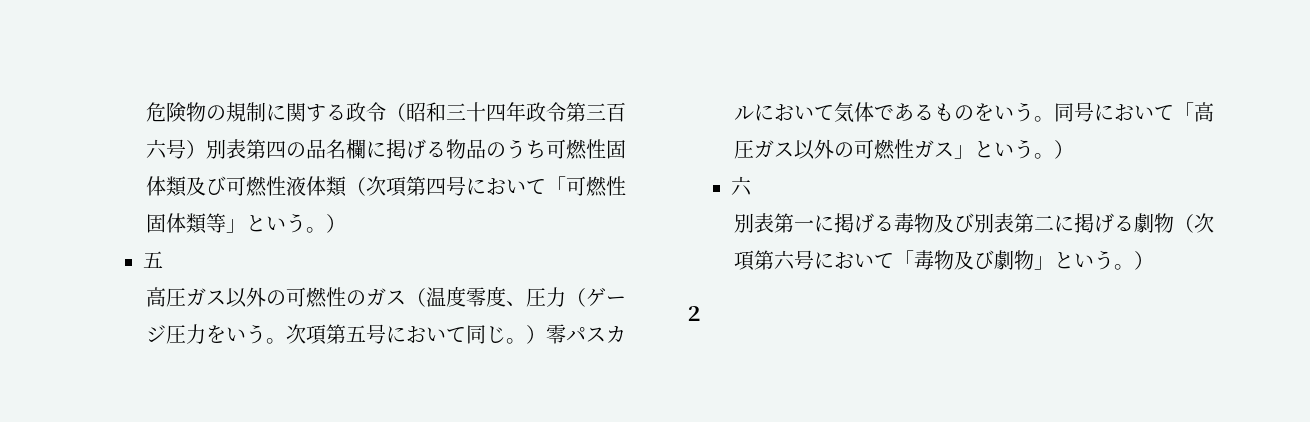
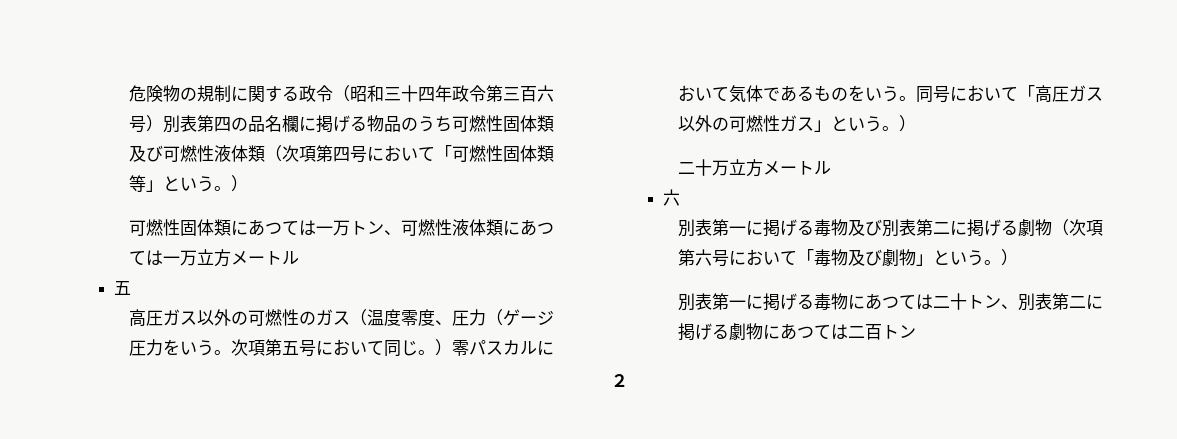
(346, 223) none -> [128,219,554,236] [128,249,299,267] // 可燃性固体類にあつては一万トン、可燃性液体類にあつては一万立方メートル
(1074, 149) none -> [677,159,831,177] // 二十万立方メートル
(1154, 260) none -> [677,293,1103,311] [677,323,916,341] // 別表第一に掲げる毒物にあつては二十トン、別表第二に掲げる劇物にあつては二百トン

